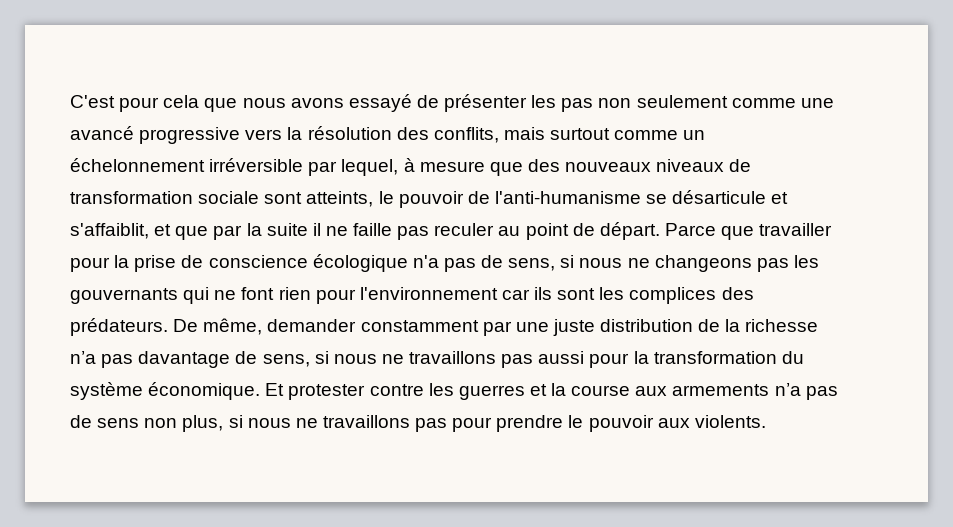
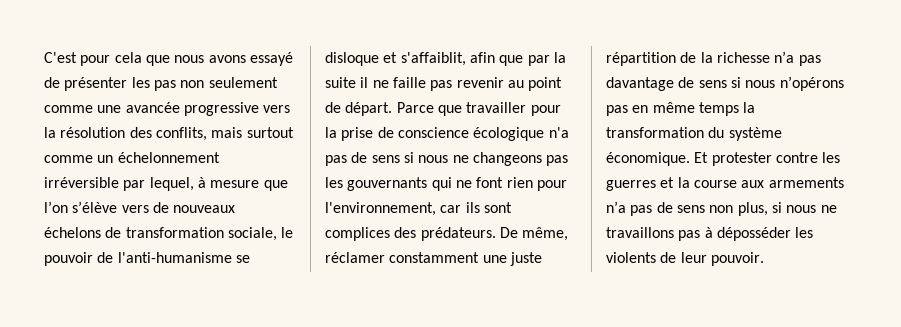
[70,126,134,140] avancé -> [125,102,180,113] avancée
[527,159,752,172] [70,191,374,207] des nouveaux niveaux de transformation sociale sont atteints, -> [44,201,236,213] [44,227,277,241] l’on s’élève vers de nouveaux échelons de transformation sociale,
[672,190,767,204] désarticule -> [325,52,379,66] disloque
[154,224,172,236] et -> [469,52,495,63] afin
[434,223,495,236] reculer -> [456,77,504,88] revenir
[508,258,556,271] sens, -> [371,155,400,163] sens
[359,287,498,300] l'environnement -> [325,202,436,216] l'environnement,
[599,287,625,300] les -> (512, 207) none
[267,319,512,336] demander constamment par -> [325,252,480,263] réclamer constamment
[600,319,694,332] distribution -> [606,52,676,66] répartition
[262,351,630,368] sens, si nous ne travaillons pas aussi pour -> [698,76,844,91] [606,102,739,116] sens si nous n’opérons pas en même temps
[452,415,766,432] pour prendre le pouvoir aux violents. -> [704,227,814,241] [606,252,764,266] à déposséder les violents de leur pouvoir.

